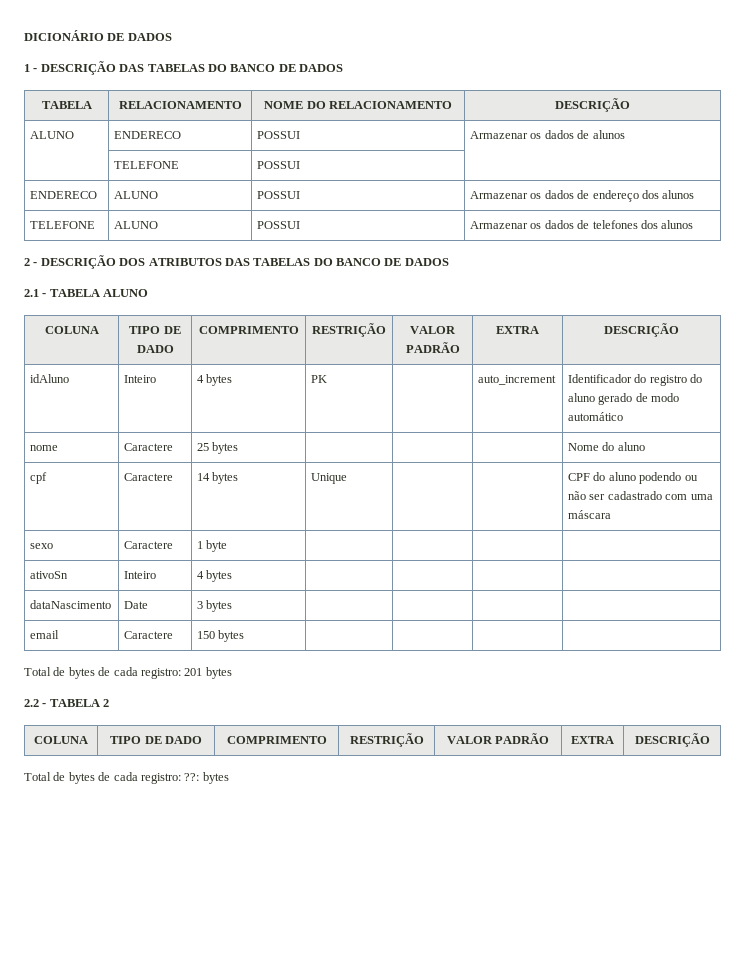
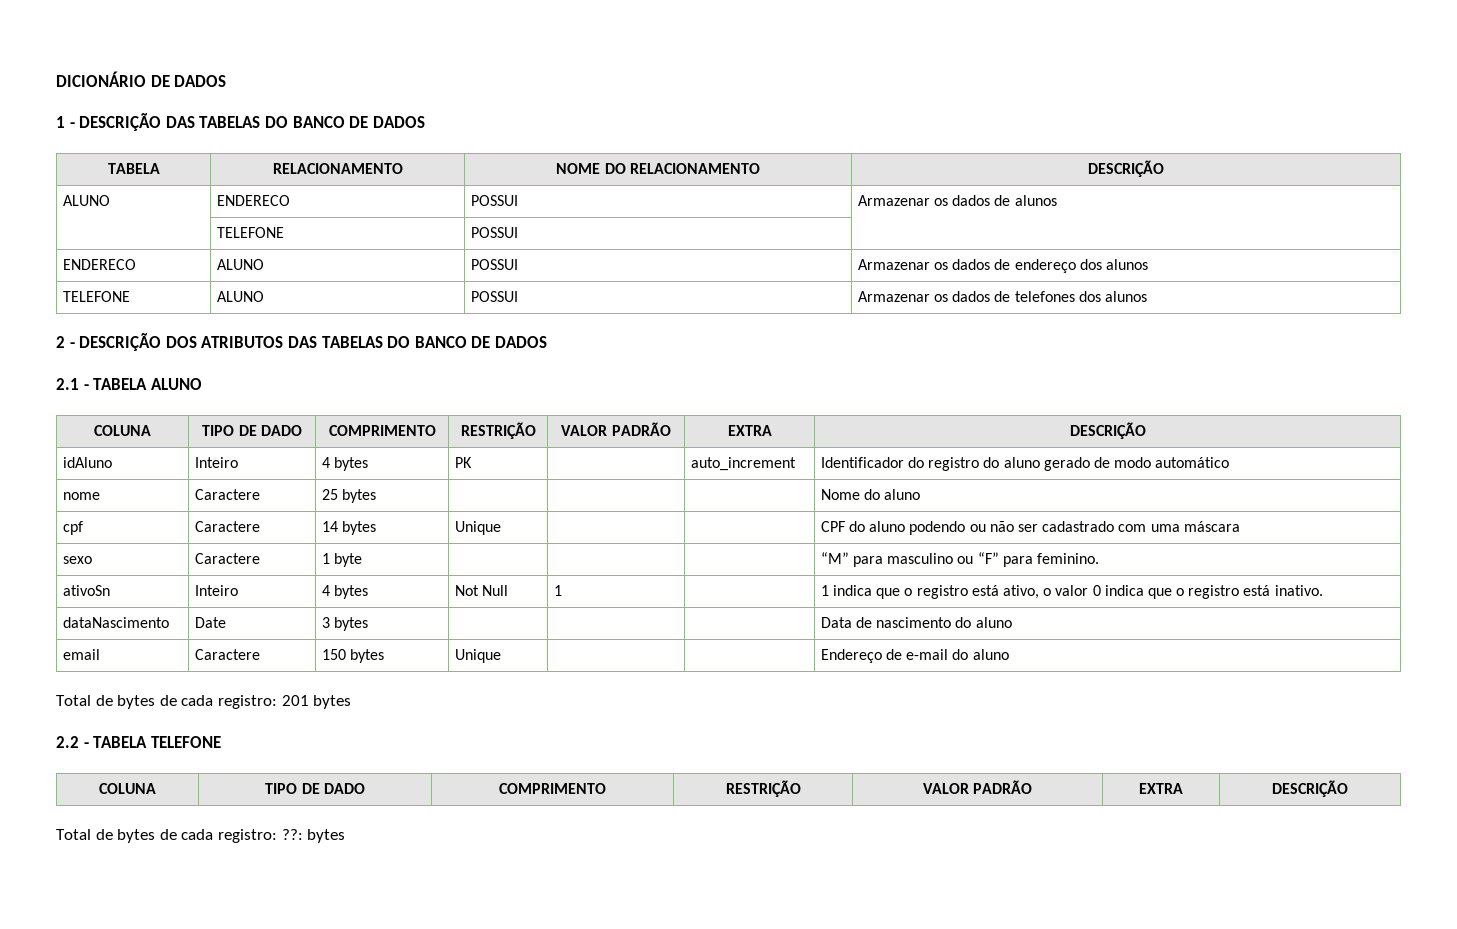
[30,571,69,579] [124,571,157,579] [197,570,233,582] // ativoSn | Inteiro | 4 bytes | | | | -> [820,552,1099,567] [62,585,110,596] [194,585,238,596] [321,585,369,599] [454,585,509,596] [553,585,562,596] [820,585,1323,599] “M” para masculino ou “F” para feminino. // ativoSn | Inteiro | 4 bytes | Not Null | 1 | | 1 indica que o registro está ativo, o valor 0 indica que o registro está inativo.
(233, 606) none -> [820,617,1012,628] Data de nascimento do aluno
(245, 636) | | | -> [454,649,501,663] [820,649,1009,663] Unique | | | Endereço de e-mail do aluno
[103,699,110,707] 2 -> [150,736,221,748] TELEFONE

